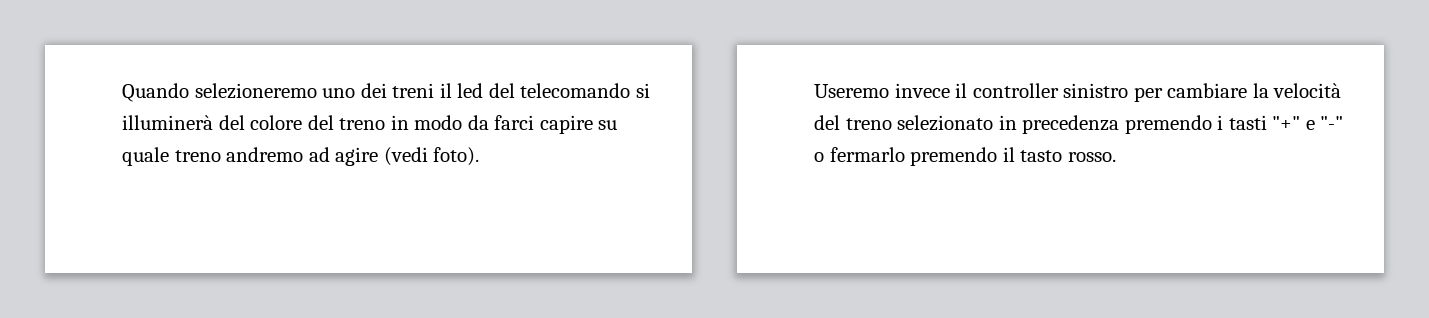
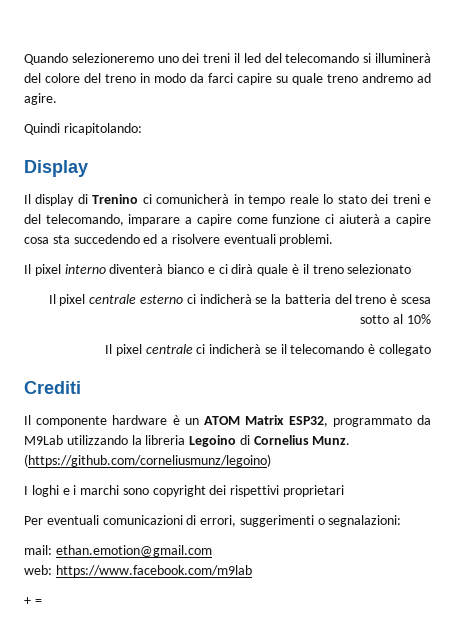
[335,147,480,166] [814,83,1342,102] [814,115,1344,134] [814,147,1116,166] agire (vedi foto). // Useremo invece il controller sinistro per cambiare la velocità del treno selezionato in precedenza premendo i tasti "+" e "-" o fermarlo premendo il tasto rosso. -> [24,93,57,105] [24,123,142,135] [24,160,88,177] [24,194,431,206] [24,214,431,226] [24,234,334,246] [24,264,412,276] [48,294,431,306] [360,314,431,324] [104,344,431,356] [24,381,81,394] [24,415,432,427] [24,435,351,447] [24,454,271,467] [24,485,345,497] [24,515,402,527] [24,545,212,557] [24,565,252,577] [24,597,42,605] agire. // Quindi ricapitolando: // Display // Il display di Trenino ci comunicherà in tempo reale lo stato dei treni e del telecomando, imparare a capire come funzione ci aiuterà a capire cosa sta succedendo ed a risolvere eventuali problemi. // Il pixel interno diventerà bianco e ci dirà quale è il treno selezionato // Il pixel centrale esterno ci indicherà se la batteria del treno è scesa sotto al 10% // Il pixel centrale ci indicherà se il telecomando è collegato // Crediti // Il componente hardware è un ATOM Matrix ESP32, programmato da M9Lab utilizzando la libreria Legoino di Cornelius Munz. (https://github.com/corneliusmunz/legoino) // I loghi e i marchi sono copyright dei rispettivi proprietari // Per eventuali comunicazioni di errori, suggerimenti o segnalazioni: // mail: ethan.emotion@gmail.com // web: https://www.facebook.com/m9lab // + =

